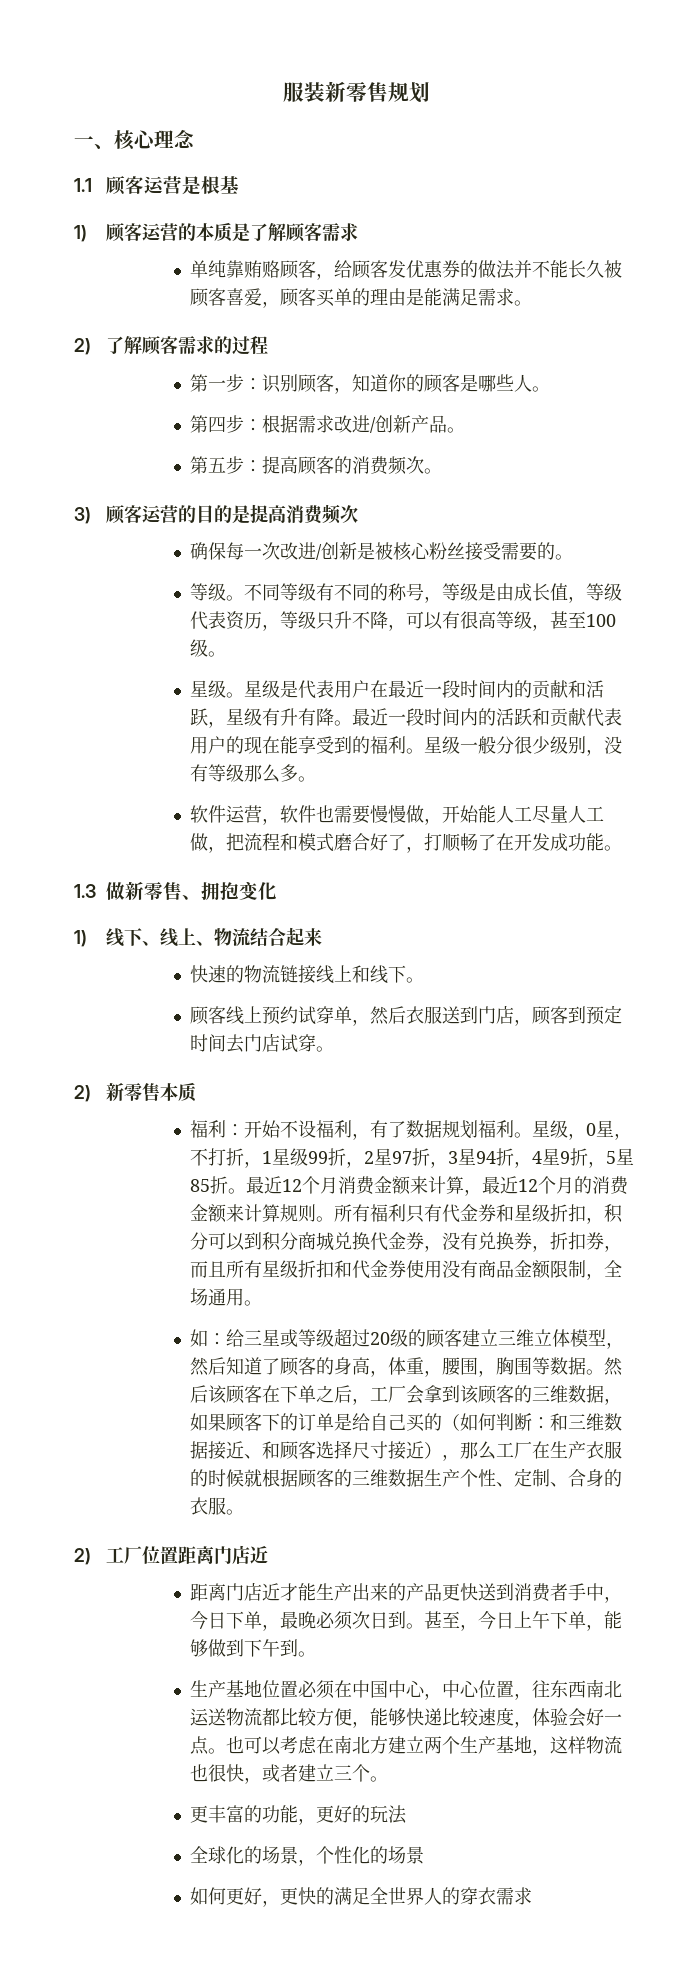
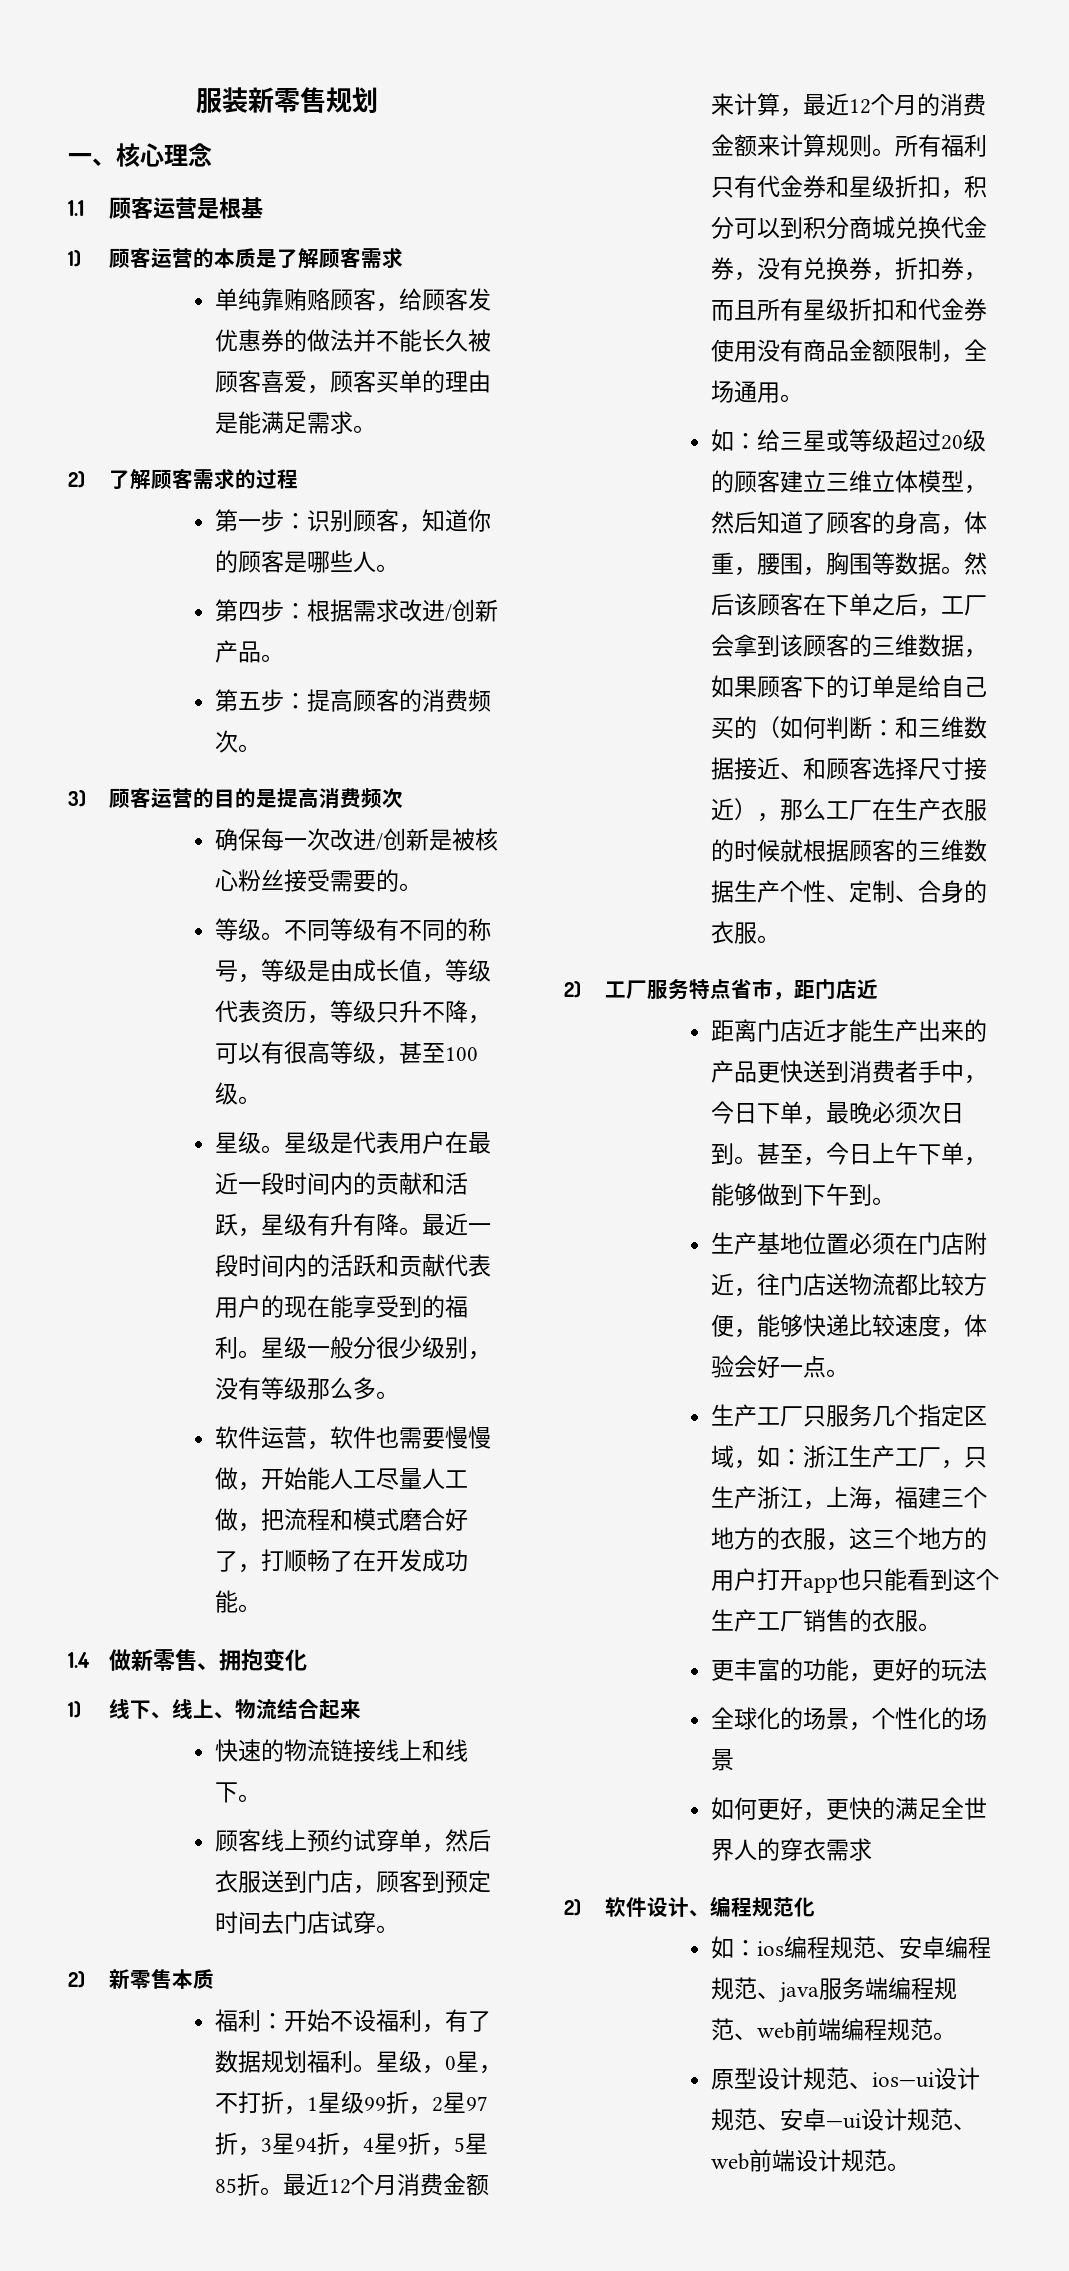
[74,884,96,898] 1.3 -> [68,1652,90,1668] 1.4
[142,1546,215,1564] 位置距离 -> [646,979,815,1000] 服务特点省市，距
[352,1679,623,1700] [190,1708,210,1726] 中国中心，中心位置，往东西南北运 -> [918,1232,988,1255] [711,1273,827,1297] 门店附近，往门店
[226,1735,623,1756] [190,1764,371,1784] 也可以考虑在南北方建立两个生产基地，这样物流也很快，或者建立三个 -> [711,1404,988,1427] [711,1445,988,1469] [711,1486,988,1510] [711,1527,988,1551] [711,1568,1000,1593] [711,1609,919,1632] // 生产工厂只服务几个指定区域，如：浙江生产工厂，只生产浙江，上海，福建三个地方的衣服，这三个地方的用户打开app也只能看到这个生产工厂销售的衣服
(533, 1896) none -> [564,1896,815,1917] [711,1936,992,1959] [711,1977,958,2003] [711,2018,957,2041] [711,2067,981,2090] [711,2108,977,2131] [711,2149,911,2172] // 2)软件设计、编程规范化 // 如：ios编程规范、安卓编程规范、java服务端编程规范、web前端编程规范。 // 原型设计规范、ios—ui设计规范、安卓—ui设计规范、web前端设计规范。

